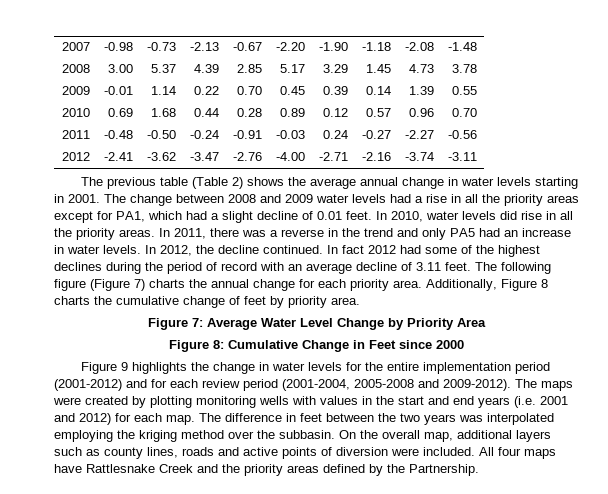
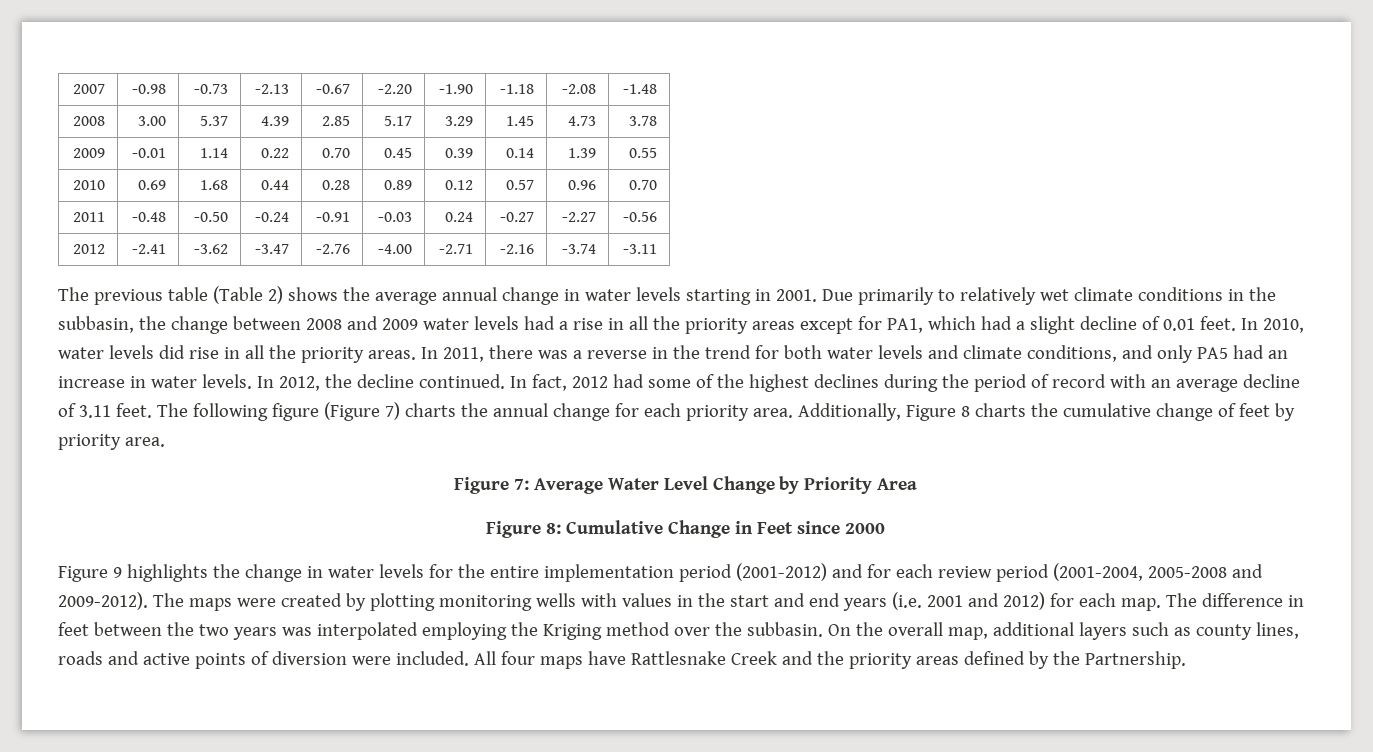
[104,194,126,203] The -> [821,287,1276,305] [58,316,166,333] Due primarily to relatively wet climate conditions in the subbasin, the
(393, 232) none -> [754,345,1117,362] for both water levels and climate conditions,
[342,245,364,254] fact -> [531,374,567,391] fact,
[139,430,177,442] kriging -> [542,624,602,640] Kriging

